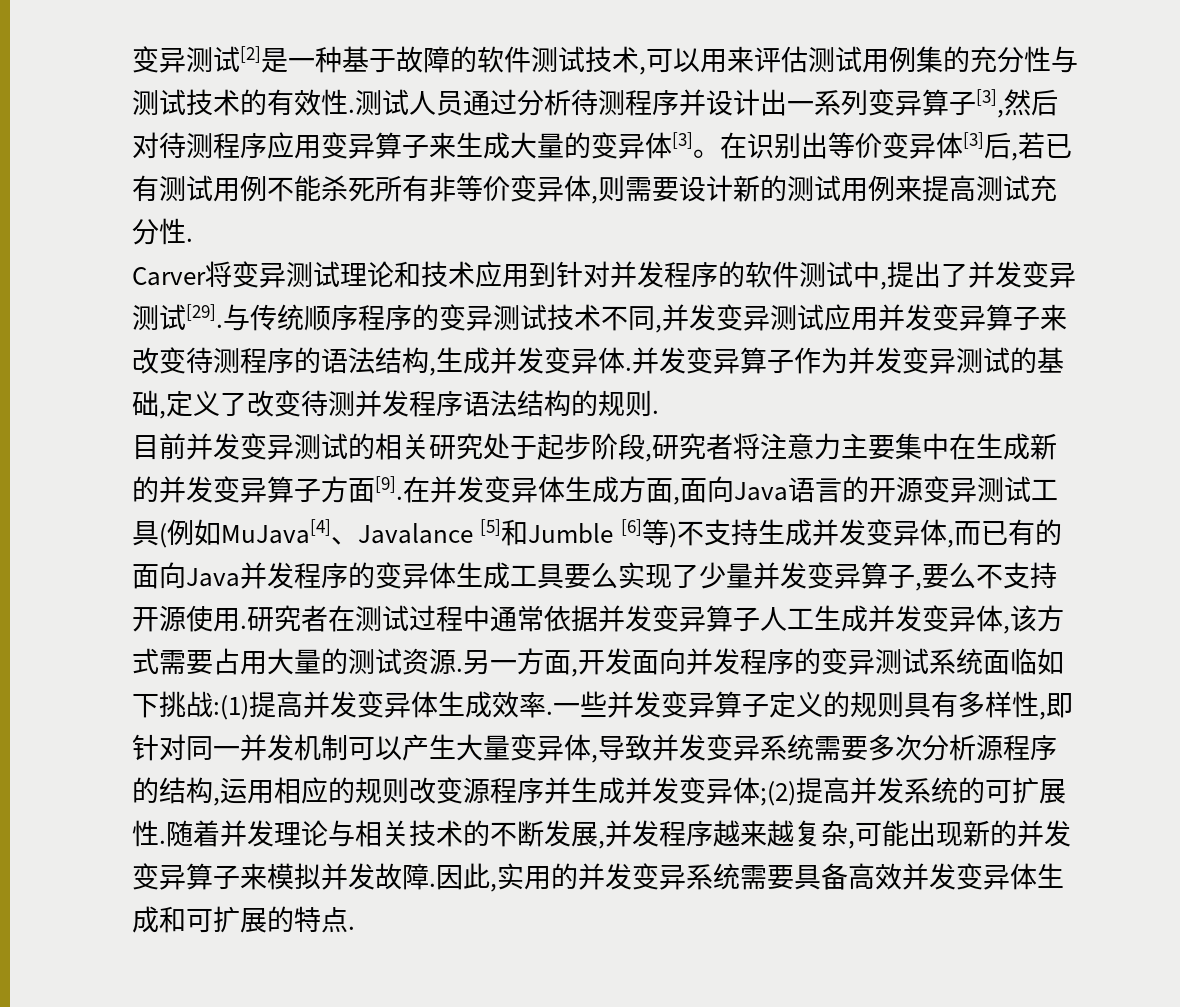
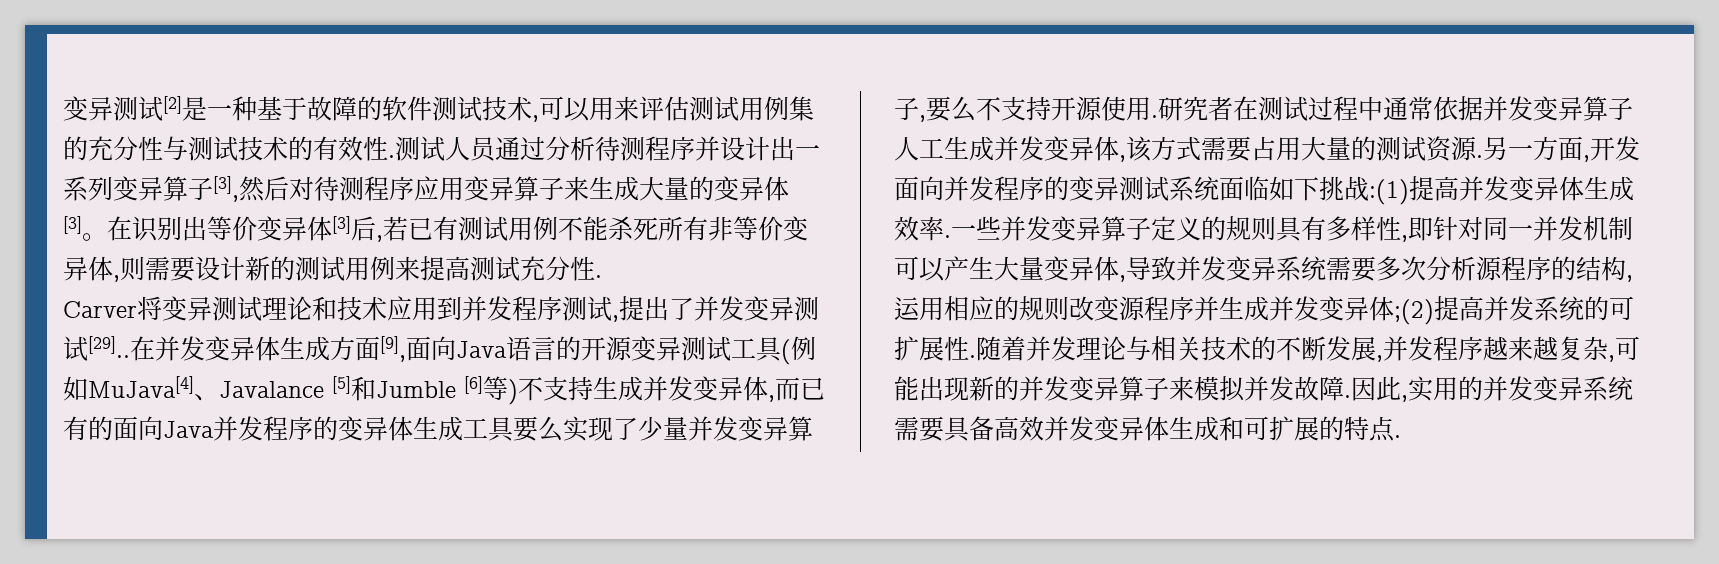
[556,261,880,288] 针对并发程序的软件测试中 -> [462,296,612,321] 并发程序测试
[186,304,1067,333] [132,347,1064,376] [132,390,659,419] [132,433,1057,462] [132,476,403,503] [29].与传统顺序程序的变异测试技术不同,并发变异测试应用并发变异算子来改变待测程序的语法结构,生成并发变异体.并发变异算子作为并发变异测试的基础,定义了改变待测并发程序语法结构的规则. // 目前并发变异测试的相关研究处于起步阶段,研究者将注意力主要集中在生成新的并发变异算子方面[9]. -> [88,336,130,358] [29]..
[673,496,680,505] , -> [380,336,406,362] [9],

